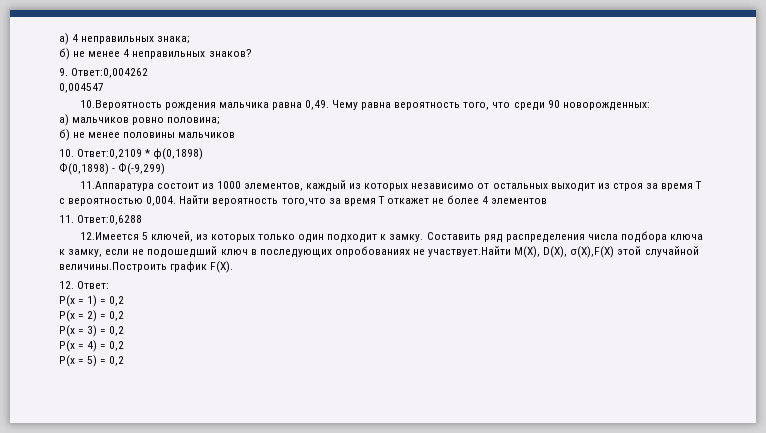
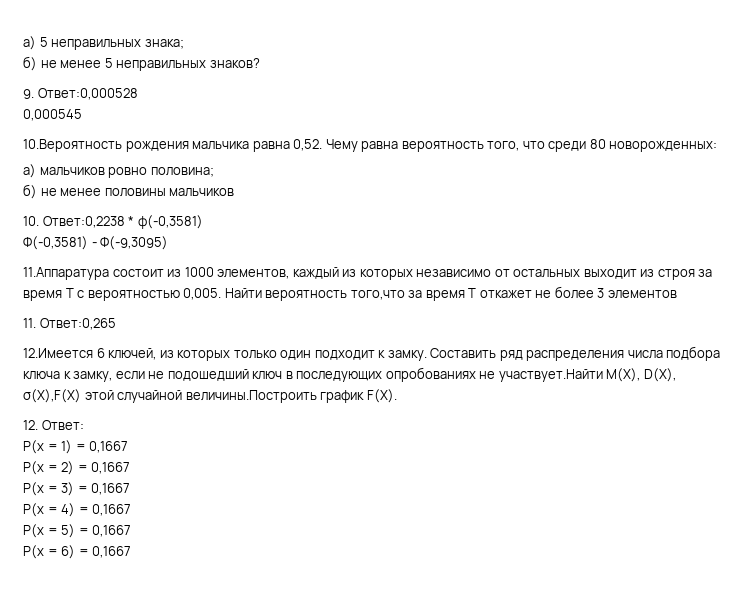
[59,33,79,45] а) 4 -> [23,36,48,50] а) 5
[123,49,130,57] 4 -> [104,58,113,68] 5
[71,68,149,78] [59,83,104,93] Ответ:0,004262 // 0,004547 -> [37,88,138,100] [23,109,82,121] Ответ:0,000528 // 0,000545
[304,100,329,110] 0,49. -> [293,139,323,151] 0,52.
[547,100,560,108] 90 -> [589,139,606,149] 80
[77,148,204,160] [59,163,166,175] Ответ:0,2109 * ф(0,1898) // Ф(0,1898) - Ф(-9,299) -> [42,215,203,229] [23,236,169,250] Ответ:0,2238 * ф(-0,3581) // Ф(-0,3581) - Ф(-9,3095)
[146,196,177,206] 0,004. -> [183,288,222,300] 0,005.
[482,196,489,204] 4 -> [597,288,605,298] 3
[77,215,143,225] Ответ:0,6288 -> [39,318,116,330] Ответ:0,265
[141,232,148,240] 5 -> [96,348,105,358] 6
[109,296,125,306] 0,2 -> [89,441,129,453] 0,1667
[109,311,125,321] 0,2 -> [91,462,131,474] 0,1667
[109,326,125,336] 0,2 -> [91,483,131,495] 0,1667
[109,341,125,351] 0,2 -> [92,504,132,516] 0,1667
[109,356,125,366] 0,2 -> [92,525,132,537] [23,545,132,559] 0,1667 // P(x = 6) = 0,1667

